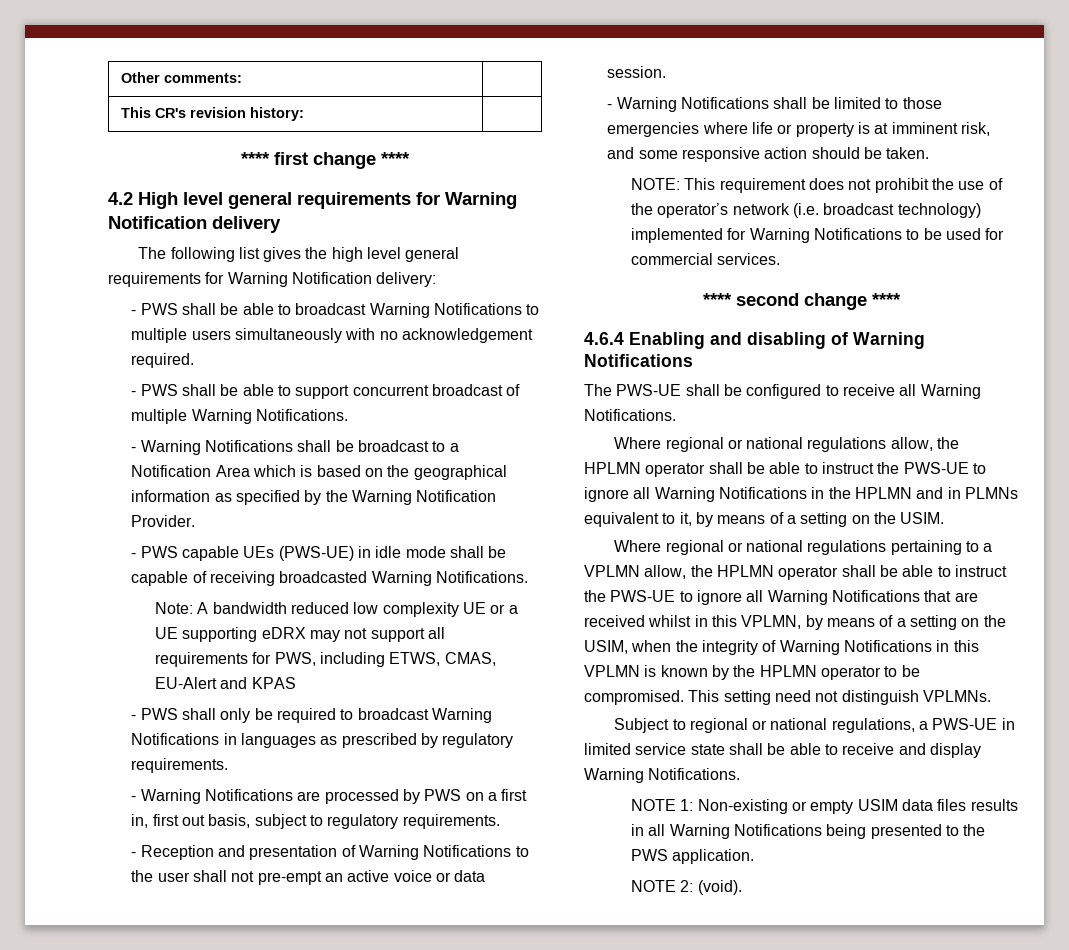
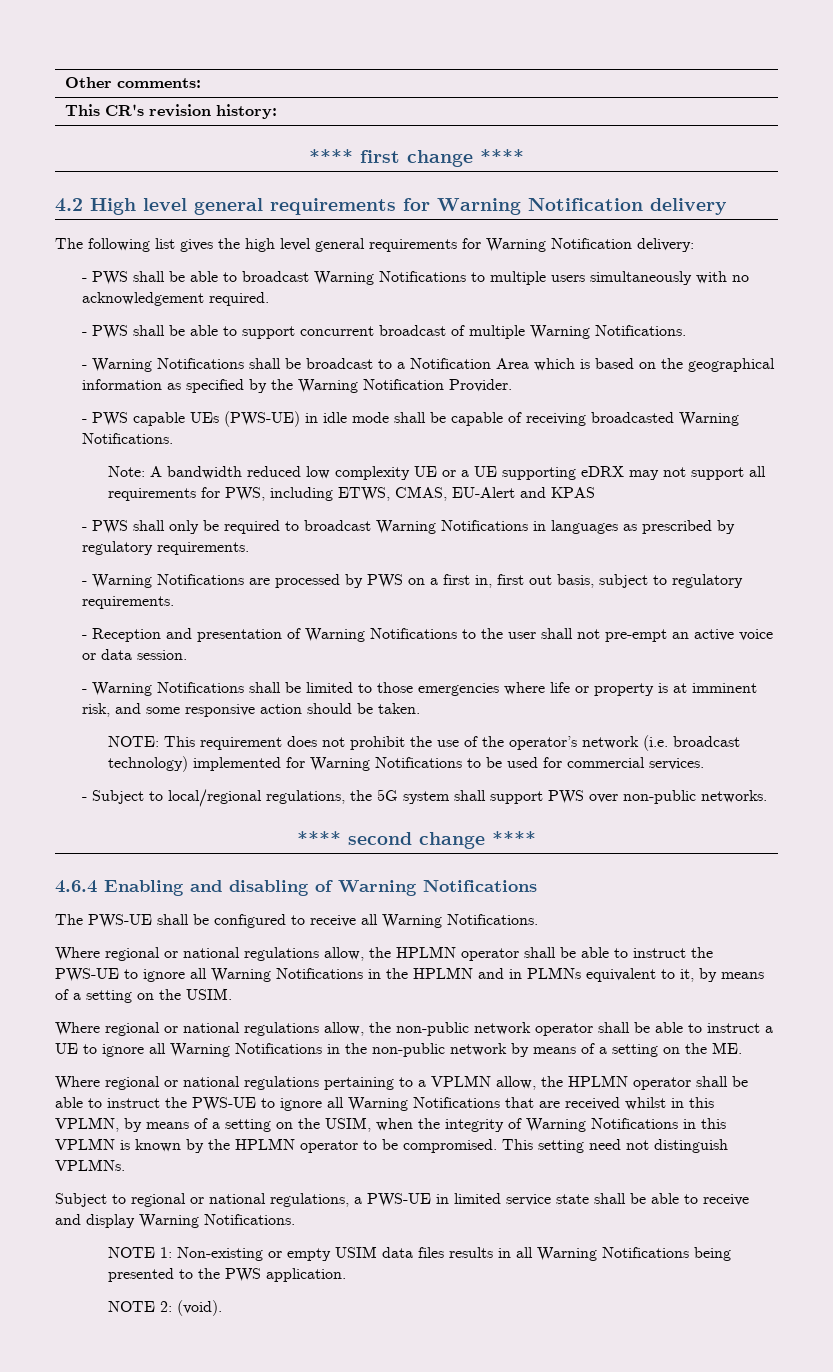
(781, 259) none -> [81,789,767,807] // - Subject to local/regional regulations, the 5G system shall support PWS over non-public networks.
(945, 518) none -> [55,1022,773,1036] [55,1042,742,1057] // Where regional or national regulations allow, the non-public network operator shall be able to instruct a UE to ignore all Warning Notifications in the non-public network by means of a setting on the ME.

